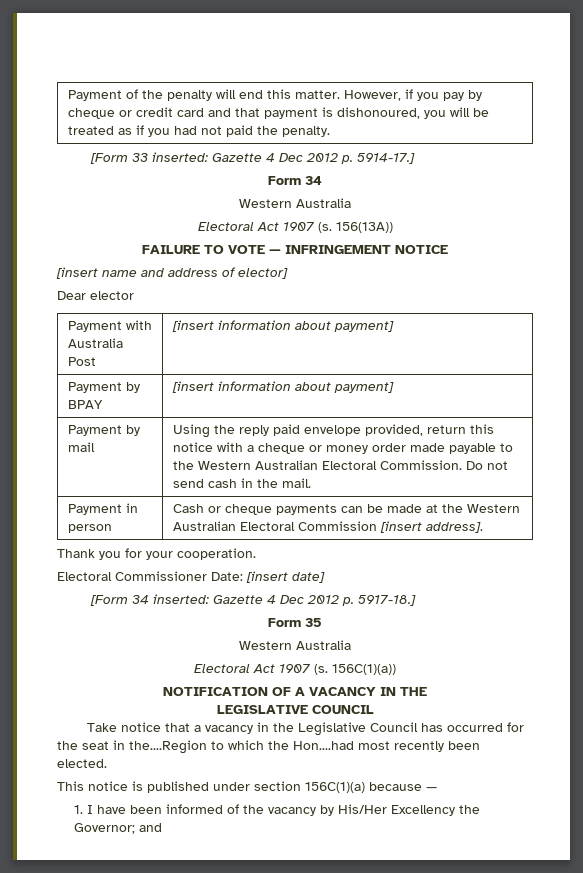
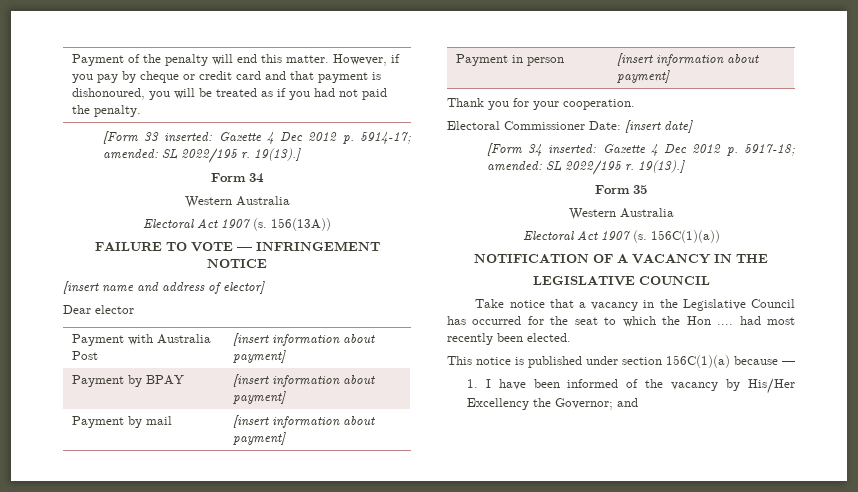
[356,153,415,164] 5914-17.] -> [360,132,411,144] [102,148,301,163] 5914-17; amended: SL 2022/195 r. 19(13).]
[172,424,494,438] [172,442,513,454] [172,460,508,470] [172,478,311,488] [67,503,138,515] [67,524,112,533] [172,504,520,515] [172,521,483,533] Using the reply paid envelope provided, return this notice with a cheque or money order made payable to the Western Australian Electoral Commission. Do not send cash in the mail. // Payment in person | Cash or cheque payments can be made at the Western Australian Electoral Commission [insert address]. -> [233,415,376,428] [233,432,287,445] [456,54,565,66] [617,53,760,66] [617,70,671,83] [insert information about payment] // Payment in person | [insert information about payment]
[357,595,416,606] 5917-18.] -> [744,144,795,156] [486,160,685,175] 5917-18; amended: SL 2022/195 r. 19(13).]
[113,740,207,754] in the....Region -> (598, 321) none
[293,741,354,750] Hon....had -> [686,316,761,325] Hon .... had

